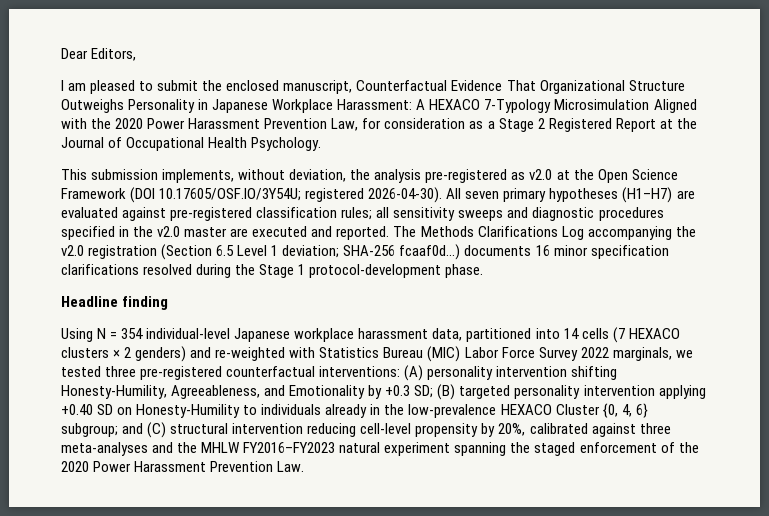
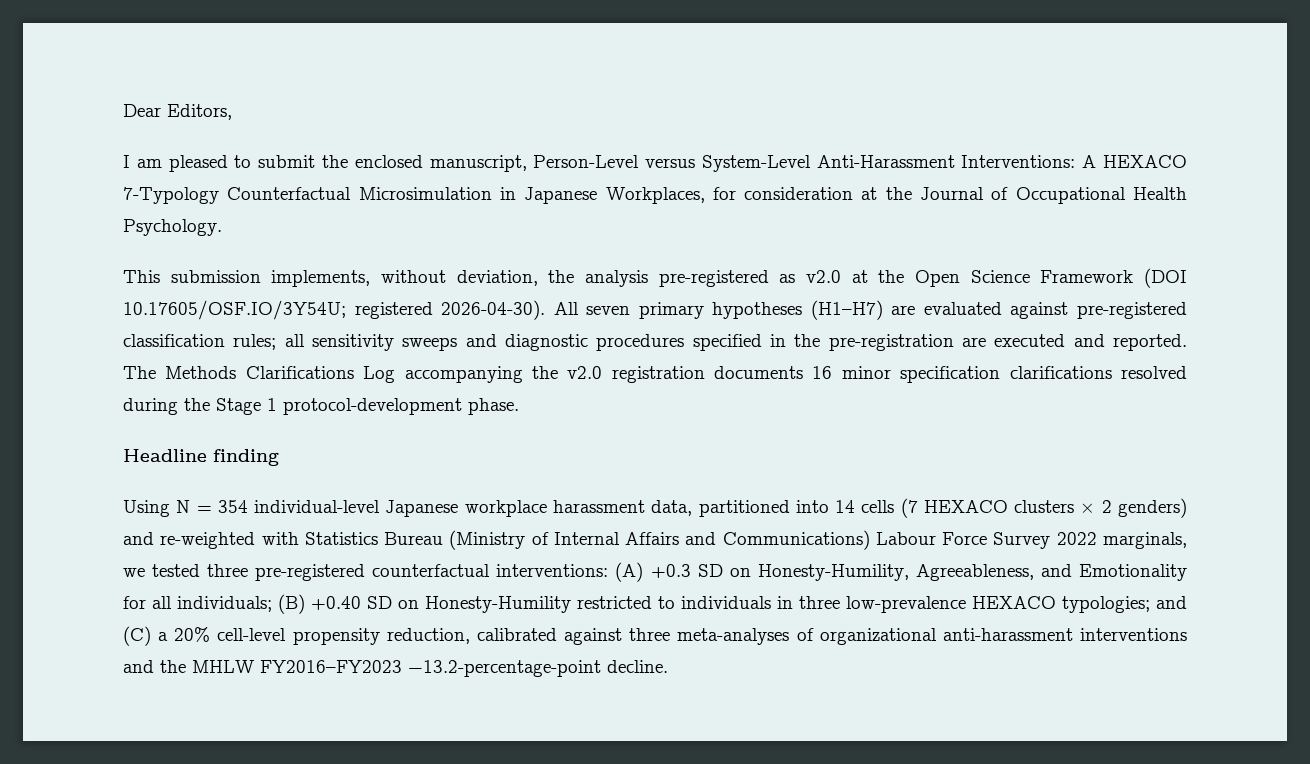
[356,80,685,94] [61,99,697,113] [61,118,656,132] Counterfactual Evidence That Organizational Structure Outweighs Personality in Japanese Workplace Harassment: A HEXACO 7-Typology Microsimulation Aligned with the 2020 Power Harassment Prevention Law, for consideration as a Stage 2 Registered Report -> [533,155,1188,172] [123,187,854,204] Person-Level versus System-Level Anti-Harassment Interventions: A HEXACO 7-Typology Counterfactual Microsimulation in Japanese Workplaces, for consideration
[157,226,228,237] v2.0 master -> [828,334,954,351] pre-registration
[161,244,461,260] (Section 6.5 Level 1 deviation; SHA-256 fcaaf0d…) -> (705, 374) none
[427,346,499,362] (MIC) Labor -> [449,530,936,550] (Ministry of Internal Affairs and Communications) Labour
[427,366,618,380] personality intervention shifting -> [650,564,751,578] +0.3 SD on
[368,384,706,400] by +0.3 SD; (B) targeted personality intervention applying -> [123,594,305,614] for all individuals; (B)
(241, 411) none -> [577,596,652,609] restricted
[325,403,648,418] [61,422,671,438] [61,442,699,456] [61,461,305,472] already in the low-prevalence HEXACO Cluster {0, 4, 6} subgroup; and (C) structural intervention reducing cell-level propensity by 20%, calibrated against three meta-analyses and the MHLW FY2016–FY2023 natural experiment spanning the staged enforcement of the 2020 Power Harassment Prevention Law. -> [777,596,1187,613] [123,626,1187,646] [123,660,668,677] in three low-prevalence HEXACO typologies; and (C) a 20% cell-level propensity reduction, calibrated against three meta-analyses of organizational anti-harassment interventions and the MHLW FY2016–FY2023 −13.2-percentage-point decline.

